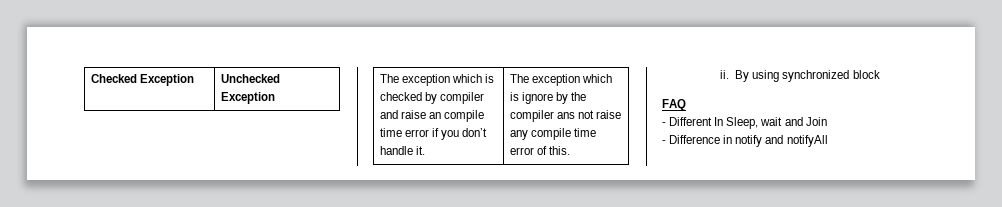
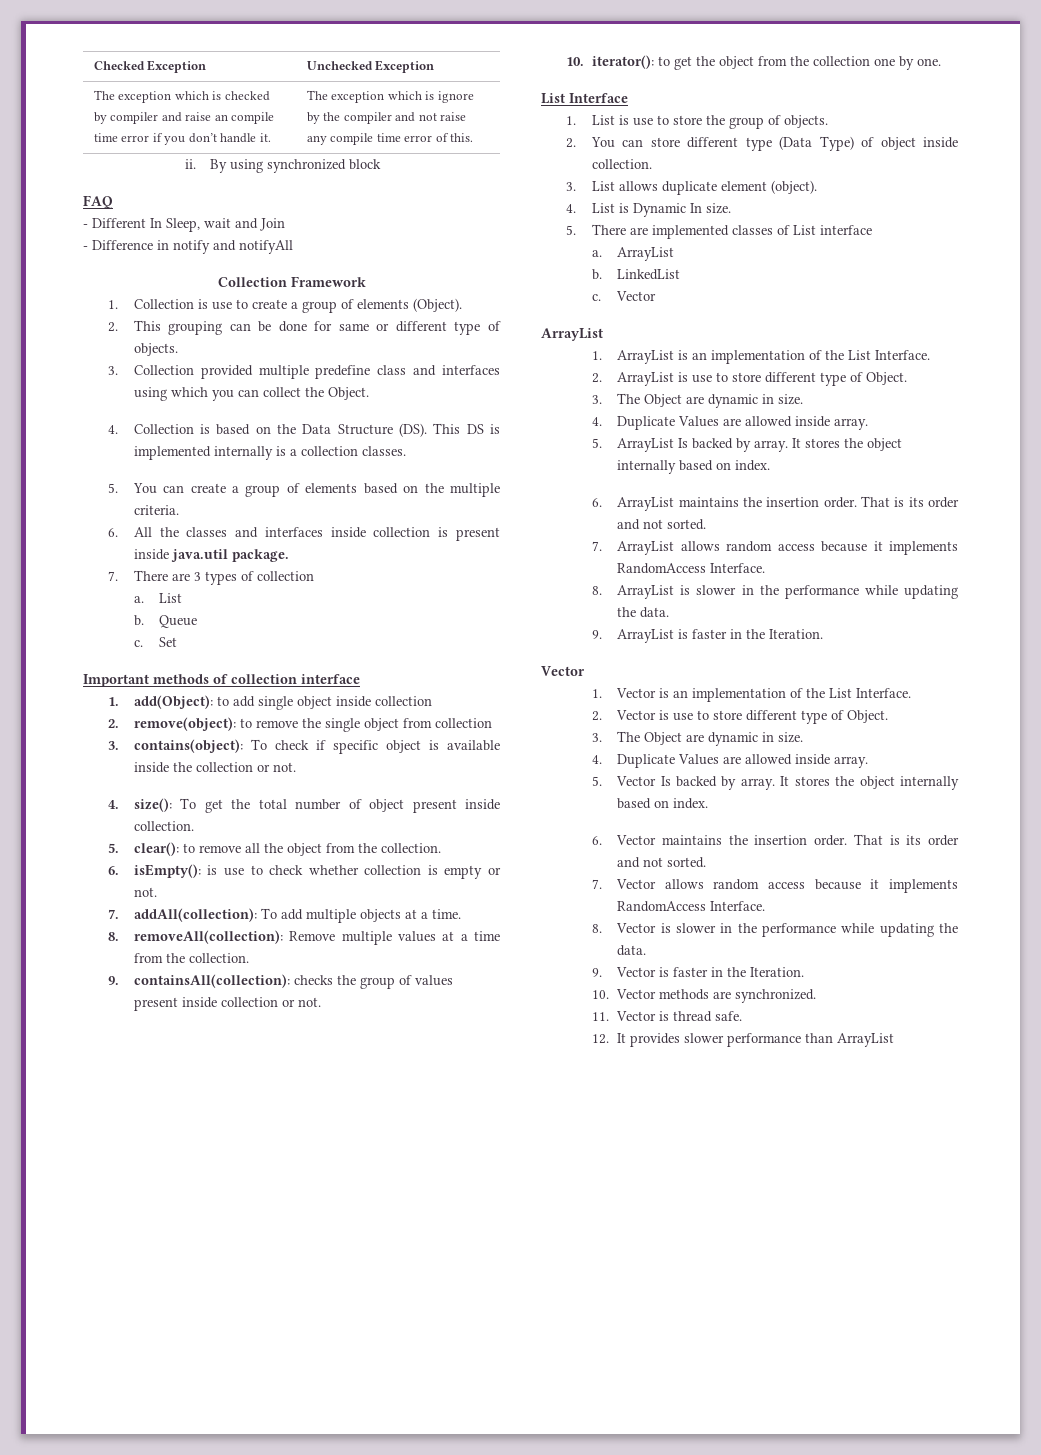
[556,112,575,119] ans -> [395,112,416,122] and
(828, 141) none -> [217,276,366,287] [108,298,462,313] [108,320,501,335] [133,343,178,356] [108,365,501,379] [133,387,369,401] [108,423,501,437] [133,446,406,460] [108,483,500,497] [133,505,179,515] [108,527,500,541] [133,549,289,562] [108,570,314,585] [133,593,183,603] [133,615,198,628] [133,637,178,647] [83,674,360,687] [108,695,432,710] [108,717,492,732] [108,739,500,754] [133,762,296,773] [108,798,501,813] [133,821,194,831] [108,842,441,856] [108,864,501,879] [133,887,157,897] [108,908,461,923] [108,930,501,945] [133,953,249,963] [108,974,453,989] [133,997,321,1011] [566,55,941,70] [541,93,628,104] [566,115,828,129] [566,136,959,151] [591,159,652,169] [566,180,817,195] [566,203,731,217] [566,224,872,239] [591,247,675,261] [591,269,681,280] [591,291,657,301] [541,328,603,341] [591,350,931,364] [591,372,908,386] [591,393,804,408] [591,416,869,430] [591,438,903,452] [617,460,771,474] [591,496,959,511] [617,519,707,530] [591,541,958,555] [617,563,766,574] [591,585,958,599] [617,607,670,618] [591,629,824,643] [541,666,585,676] [591,688,912,702] [591,710,889,724] [591,731,804,746] [591,754,869,768] [591,776,959,790] [617,798,709,809] [591,834,959,846] [617,857,707,868] [591,879,958,893] [617,901,766,912] [591,923,958,937] [617,945,647,956] [591,967,805,977] [591,989,817,1003] [591,1011,743,1022] [591,1033,895,1047] // Collection Framework // 1. Collection is use to create a group of elements (Object). // 2. This grouping can be done for same or different type of objects. // 3. Collection provided multiple predefine class and interfaces using which you can collect the Object. // 4. Collection is based on the Data Structure (DS). This DS is implemented internally is a collection classes. // 5. You can create a group of elements based on the multiple criteria. // 6. All the classes and interfaces inside collection is present inside java.util package. // 7. There are 3 types of collection // a. List // b. Queue // c. Set // Important methods of collection interface // 1. add(Object): to add single object inside collection // 2. remove(object): to remove the single object from collection // 3. contains(object): To check if specific object is available inside the collection or not. // 4. size(): To get the total number of object present inside collection. // 5. clear(): to remove all the object from the collection. // 6. isEmpty(): is use to check whether collection is empty or not. // 7. addAll(collection): To add multiple objects at a time. // 8. removeAll(collection): Remove multiple values at a time from the collection. // 9. containsAll(collection): checks the group of values present inside collection or not. // 10. iterator(): to get the object from the collection one by one. // List Interface // 1. List is use to store the group of objects. // 2. You can store different type (Data Type) of object inside collection. // 3. List allows duplicate element (object). // 4. List is Dynamic In size. // 5. There are implemented classes of List interface // a. ArrayList // b. LinkedList // c. Vector // ArrayList // 1. ArrayList is an implementation of the List Interface. // 2. ArrayList is use to store different type of Object. // 3. The Object are dynamic in size. // 4. Duplicate Values are allowed inside array. // 5. ArrayList Is backed by array. It stores the object internally based on index. // 6. ArrayList maintains the insertion order. That is its order and not sorted. // 7. ArrayList allows random access because it implements RandomAccess Interface. // 8. ArrayList is slower in the performance while updating the data. // 9. ArrayList is faster in the Iteration. // Vector // 1. Vector is an implementation of the List Interface. // 2. Vector is use to store different type of Object. // 3. The Object are dynamic in size. // 4. Duplicate Values are allowed inside array. // 5. Vector Is backed by array. It stores the object internally based on index. // 6. Vector maintains the insertion order. That is its order and not sorted. // 7. Vector allows random access because it implements RandomAccess Interface. // 8. Vector is slower in the performance while updating the data. // 9. Vector is faster in the Iteration. // 10. Vector methods are synchronized. // 11. Vector is thread safe. // 12. It provides slower performance than ArrayList

